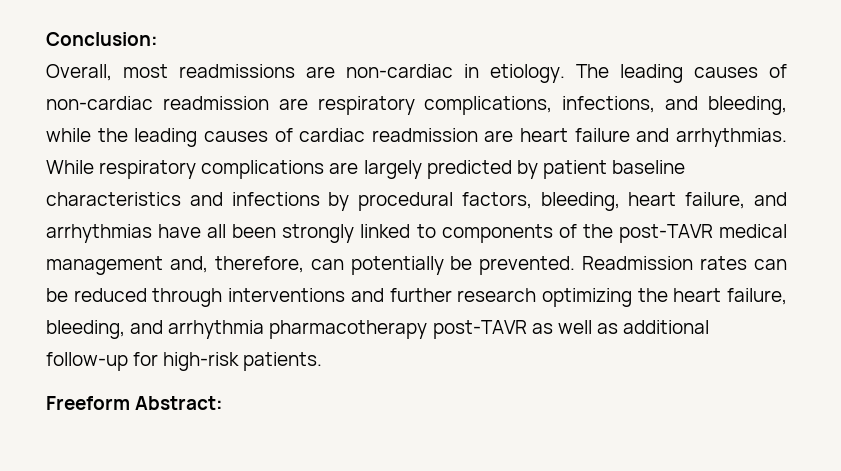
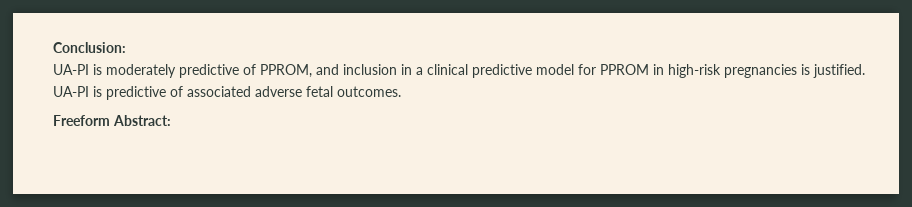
[46,64,787,83] [46,96,788,115] [46,128,787,147] [46,160,686,179] [46,192,788,211] [46,224,788,243] [46,256,788,275] [46,288,788,307] [46,320,710,339] [46,352,323,371] Overall, most readmissions are non-cardiac in etiology. The leading causes of non-cardiac readmission are respiratory complications, infections, and bleeding, while the leading causes of cardiac readmission are heart failure and arrhythmias. While respiratory complications are largely predicted by patient baseline characteristics and infections by procedural factors, bleeding, heart failure, and arrhythmias have all been strongly linked to components of the post-TAVR medical management and, therefore, can potentially be prevented. Readmission rates can be reduced through interventions and further research optimizing the heart failure, bleeding, and arrhythmia pharmacotherapy post-TAVR as well as additional follow-up for high-risk patients. -> [53,64,865,78] [53,86,401,100] UA-PI is moderately predictive of PPROM, and inclusion in a clinical predictive model for PPROM in high-risk pregnancies is justified. UA-PI is predictive of associated adverse fetal outcomes.

